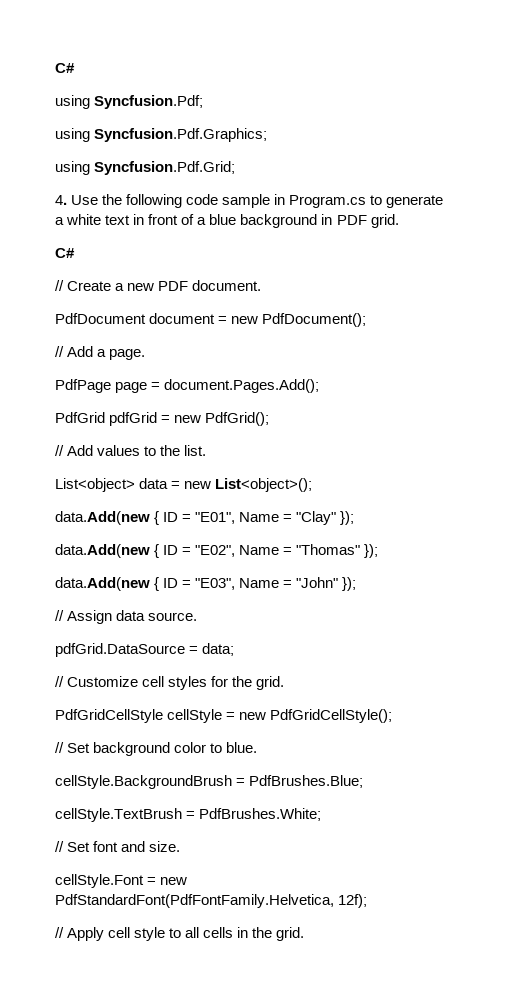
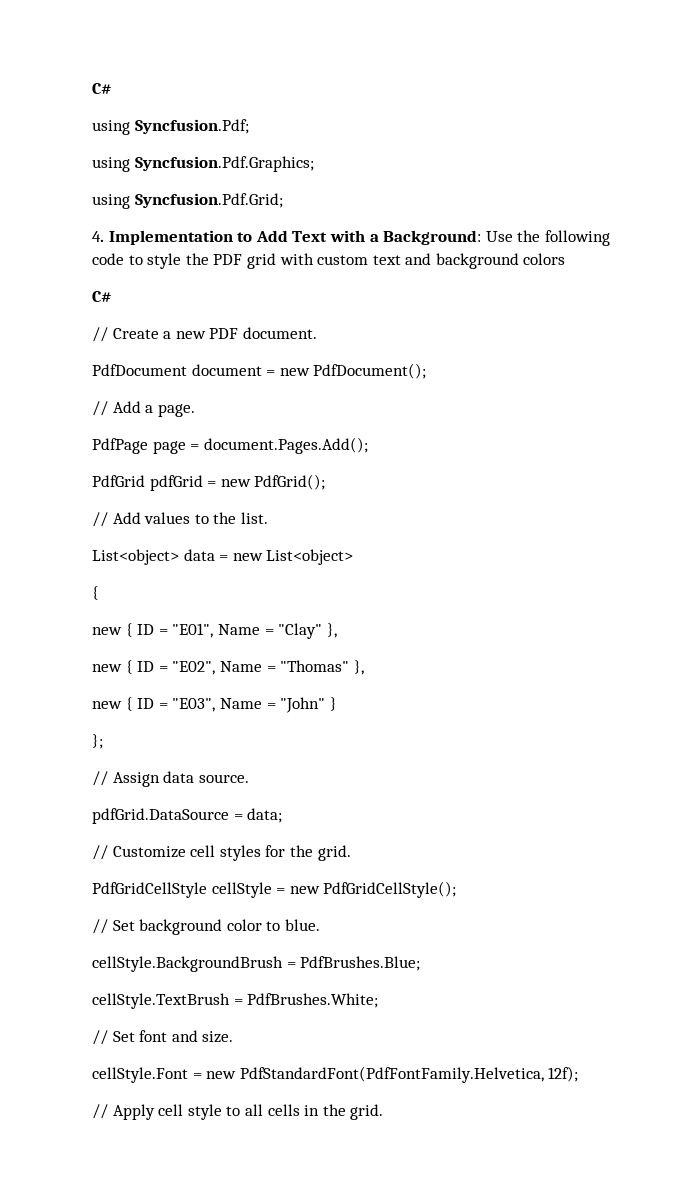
[71,194,444,208] [55,214,399,228] Use the following code sample in Program.cs to generate a white text in front of a blue background in PDF grid. -> [108,230,610,246] [92,253,566,269] Implementation to Add Text with a Background: Use the following code to style the PDF grid with custom text and background colors
[215,478,313,492] [55,511,150,525] List<object>(); // data.Add(new -> [266,549,354,565] [92,586,99,600] [92,627,122,635] List<object> // { // new
[340,511,355,525] [55,544,150,558] }); // data.Add(new -> [326,623,337,638] [92,664,122,672] }, // new
[364,544,379,558] [55,577,150,591] }); // data.Add(new -> [353,660,364,675] [92,701,122,709] }, // new
[342,577,357,591] }); -> [329,697,337,711] [92,734,103,749] } // };

